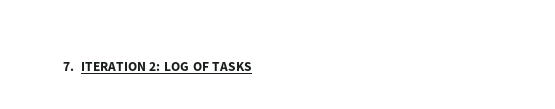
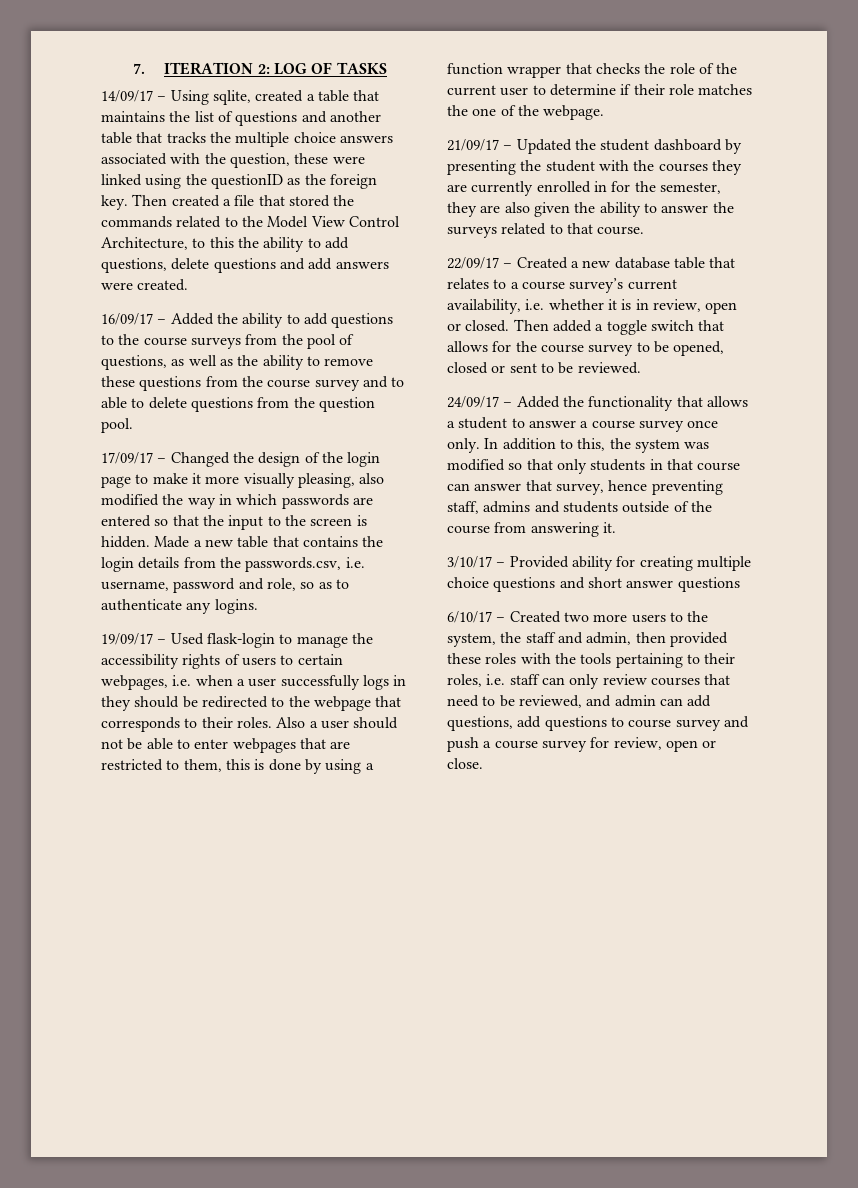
(253, 66) none -> [101,90,380,105] [101,111,381,126] [101,132,393,147] [101,153,365,168] [101,174,377,189] [101,194,355,210] [101,216,400,228] [101,237,349,252] [101,258,389,273] [101,279,189,291] [101,313,394,328] [101,334,355,349] [101,355,374,370] [101,376,405,391] [101,397,375,412] [101,418,133,433] [101,452,381,467] [101,473,385,488] [101,494,373,509] [101,515,367,530] [101,536,384,548] [101,557,365,572] [101,578,349,593] [101,599,258,614] [101,633,373,648] [101,654,343,669] [101,675,407,690] [101,696,402,711] [101,717,399,732] [101,738,351,753] [101,759,374,774] [447,63,738,78] [447,84,753,96] [447,105,605,120] [447,139,742,154] [447,160,742,175] [447,181,721,196] [447,202,734,217] [447,223,645,238] [447,257,736,269] [447,278,677,293] [447,299,738,314] [447,319,725,335] [447,341,725,356] [447,362,641,374] [447,396,748,411] [447,417,719,432] [447,438,710,453] [447,459,741,474] [447,480,723,495] [447,501,712,514] [447,522,616,537] [447,556,751,571] [447,577,740,592] [447,611,709,623] [447,632,728,647] [447,653,736,668] [447,674,731,689] [447,695,712,708] [447,716,749,731] [447,737,717,752] [447,758,483,769] // 14/09/17 – Using sqlite, created a table that maintains the list of questions and another table that tracks the multiple choice answers associated with the question, these were linked using the questionID as the foreign key. Then created a file that stored the commands related to the Model View Control Architecture, to this the ability to add questions, delete questions and add answers were created. // 16/09/17 – Added the ability to add questions to the course surveys from the pool of questions, as well as the ability to remove these questions from the course survey and to able to delete questions from the question pool. // 17/09/17 – Changed the design of the login page to make it more visually pleasing, also modified the way in which passwords are entered so that the input to the screen is hidden. Made a new table that contains the login details from the passwords.csv, i.e. username, password and role, so as to authenticate any logins. // 19/09/17 – Used flask-login to manage the accessibility rights of users to certain webpages, i.e. when a user successfully logs in they should be redirected to the webpage that corresponds to their roles. Also a user should not be able to enter webpages that are restricted to them, this is done by using a function wrapper that checks the role of the current user to determine if their role matches the one of the webpage. // 21/09/17 – Updated the student dashboard by presenting the student with the courses they are currently enrolled in for the semester, they are also given the ability to answer the surveys related to that course. // 22/09/17 – Created a new database table that relates to a course survey’s current availability, i.e. whether it is in review, open or closed. Then added a toggle switch that allows for the course survey to be opened, closed or sent to be reviewed. // 24/09/17 – Added the functionality that allows a student to answer a course survey once only. In addition to this, the system was modified so that only students in that course can answer that survey, hence preventing staff, admins and students outside of the course from answering it. // 3/10/17 – Provided ability for creating multiple choice questions and short answer questions // 6/10/17 – Created two more users to the system, the staff and admin, then provided these roles with the tools pertaining to their roles, i.e. staff can only review courses that need to be reviewed, and admin can add questions, add questions to course survey and push a course survey for review, open or close.

